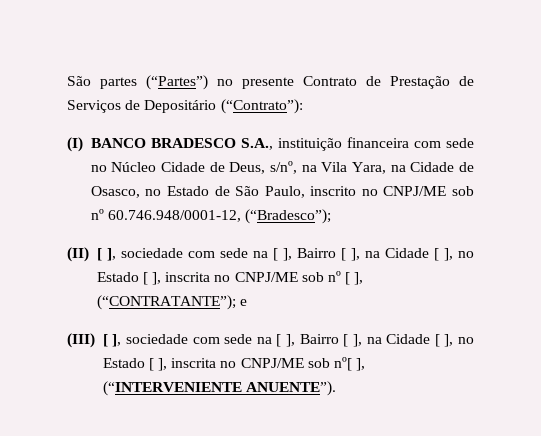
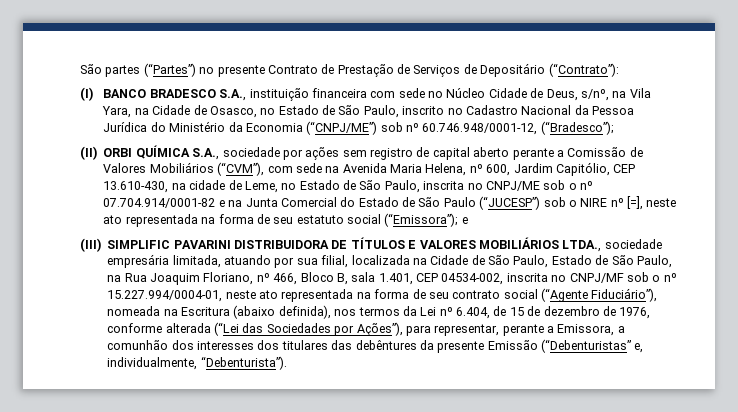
[383,186,447,196] CNPJ/ME -> [465,105,635,115] [103,121,378,135] Cadastro Nacional da Pessoa Jurídica do Ministério da Economia (“CNPJ/ME”)
[96,248,474,261] [96,271,364,285] [96,295,247,310] [67,333,475,348] [102,357,366,371] [102,381,336,396] [ ], sociedade com sede na [ ], Bairro [ ], na Cidade [ ], no Estado [ ], inscrita no CNPJ/ME sob nº [ ], (“CONTRATANTE”); e // (III) [ ], sociedade com sede na [ ], Bairro [ ], na Cidade [ ], no Estado [ ], inscrita no CNPJ/ME sob nº[ ], (“INTERVENIENTE ANUENTE”). -> [103,145,643,160] [103,162,636,176] [103,180,594,193] [103,196,677,210] [103,213,468,227] [80,237,662,252] [107,254,672,268] [107,272,677,285] [107,288,658,302] [107,305,651,319] [107,322,625,336] [107,339,644,353] [107,356,287,370] ORBI QUÍMICA S.A., sociedade por ações sem registro de capital aberto perante a Comissão de Valores Mobiliários (“CVM”), com sede na Avenida Maria Helena, nº 600, Jardim Capitólio, CEP 13.610-430, na cidade de Leme, no Estado de São Paulo, inscrita no CNPJ/ME sob o nº 07.704.914/0001-82 e na Junta Comercial do Estado de São Paulo (“JUCESP”) sob o NIRE nº [=], neste ato representada na forma de seu estatuto social (“Emissora”); e // (III) SIMPLIFIC PAVARINI DISTRIBUIDORA DE TÍTULOS E VALORES MOBILIÁRIOS LTDA., sociedade empresária limitada, atuando por sua filial, localizada na Cidade de São Paulo, Estado de São Paulo, na Rua Joaquim Floriano, nº 466, Bloco B, sala 1.401, CEP 04534-002, inscrita no CNPJ/MF sob o nº 15.227.994/0004-01, neste ato representada na forma de seu contrato social (“Agente Fiduciário”), nomeada na Escritura (abaixo definida), nos termos da Lei nº 6.404, de 15 de dezembro de 1976, conforme alterada (“Lei das Sociedades por Ações”), para representar, perante a Emissora, a comunhão dos interesses dos titulares das debêntures da presente Emissão (“Debenturistas” e, individualmente, “Debenturista”).

